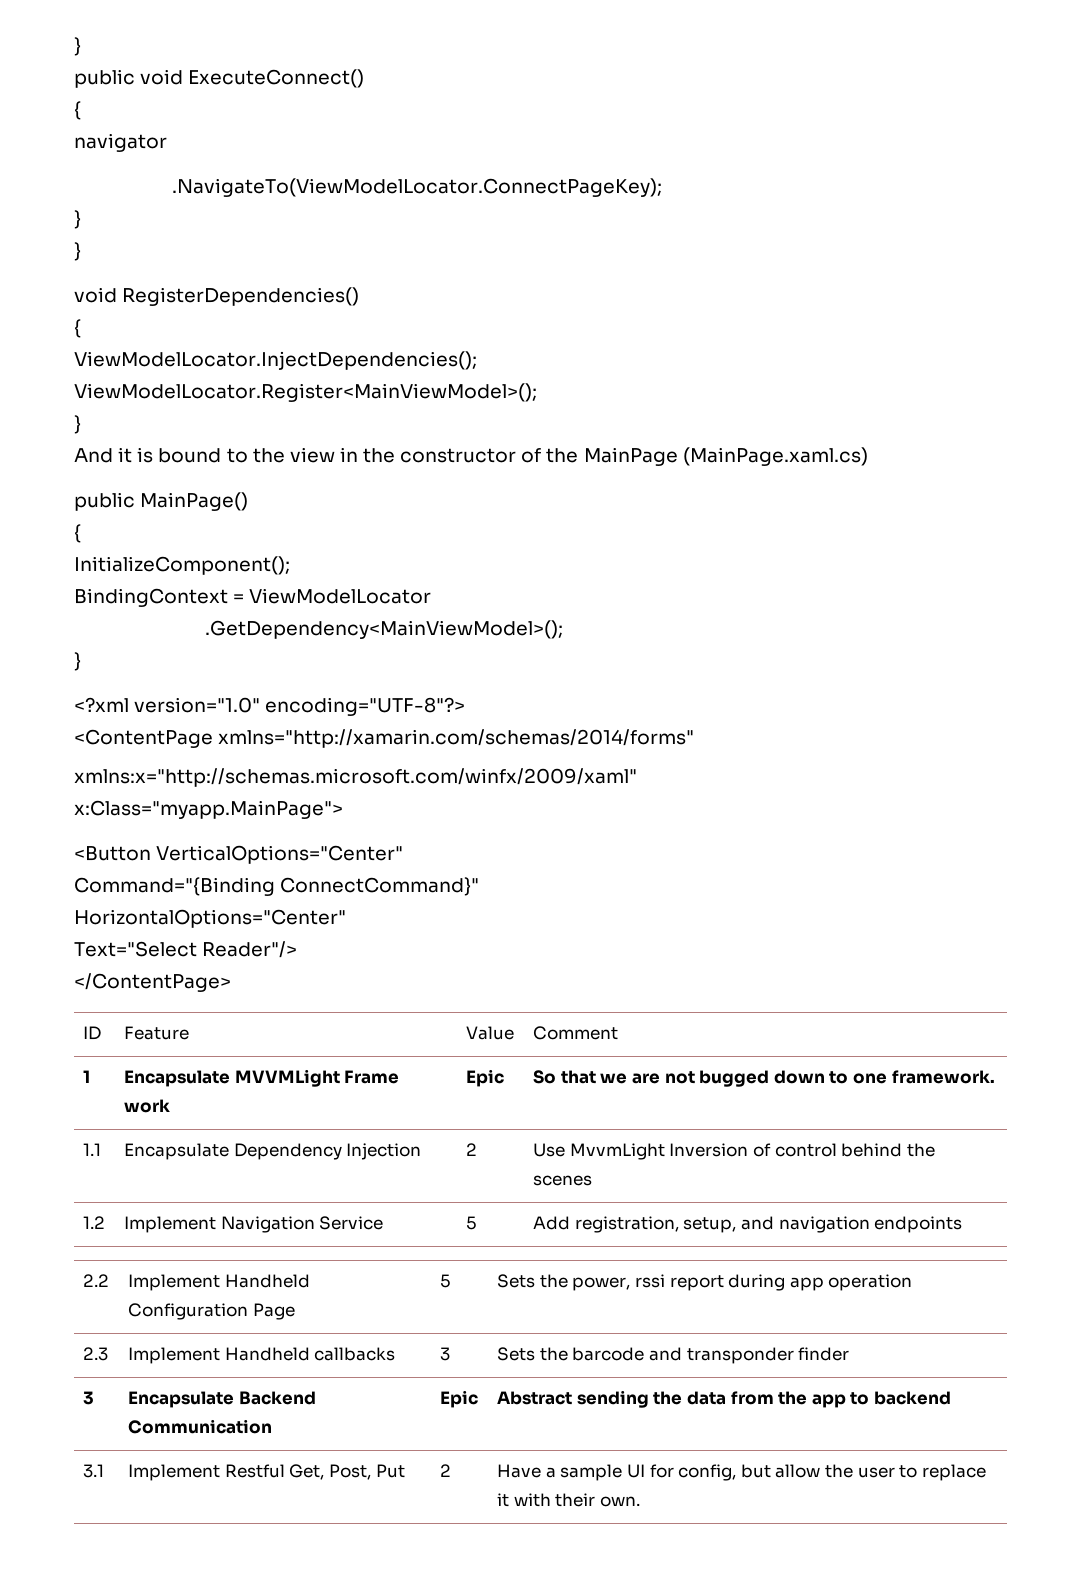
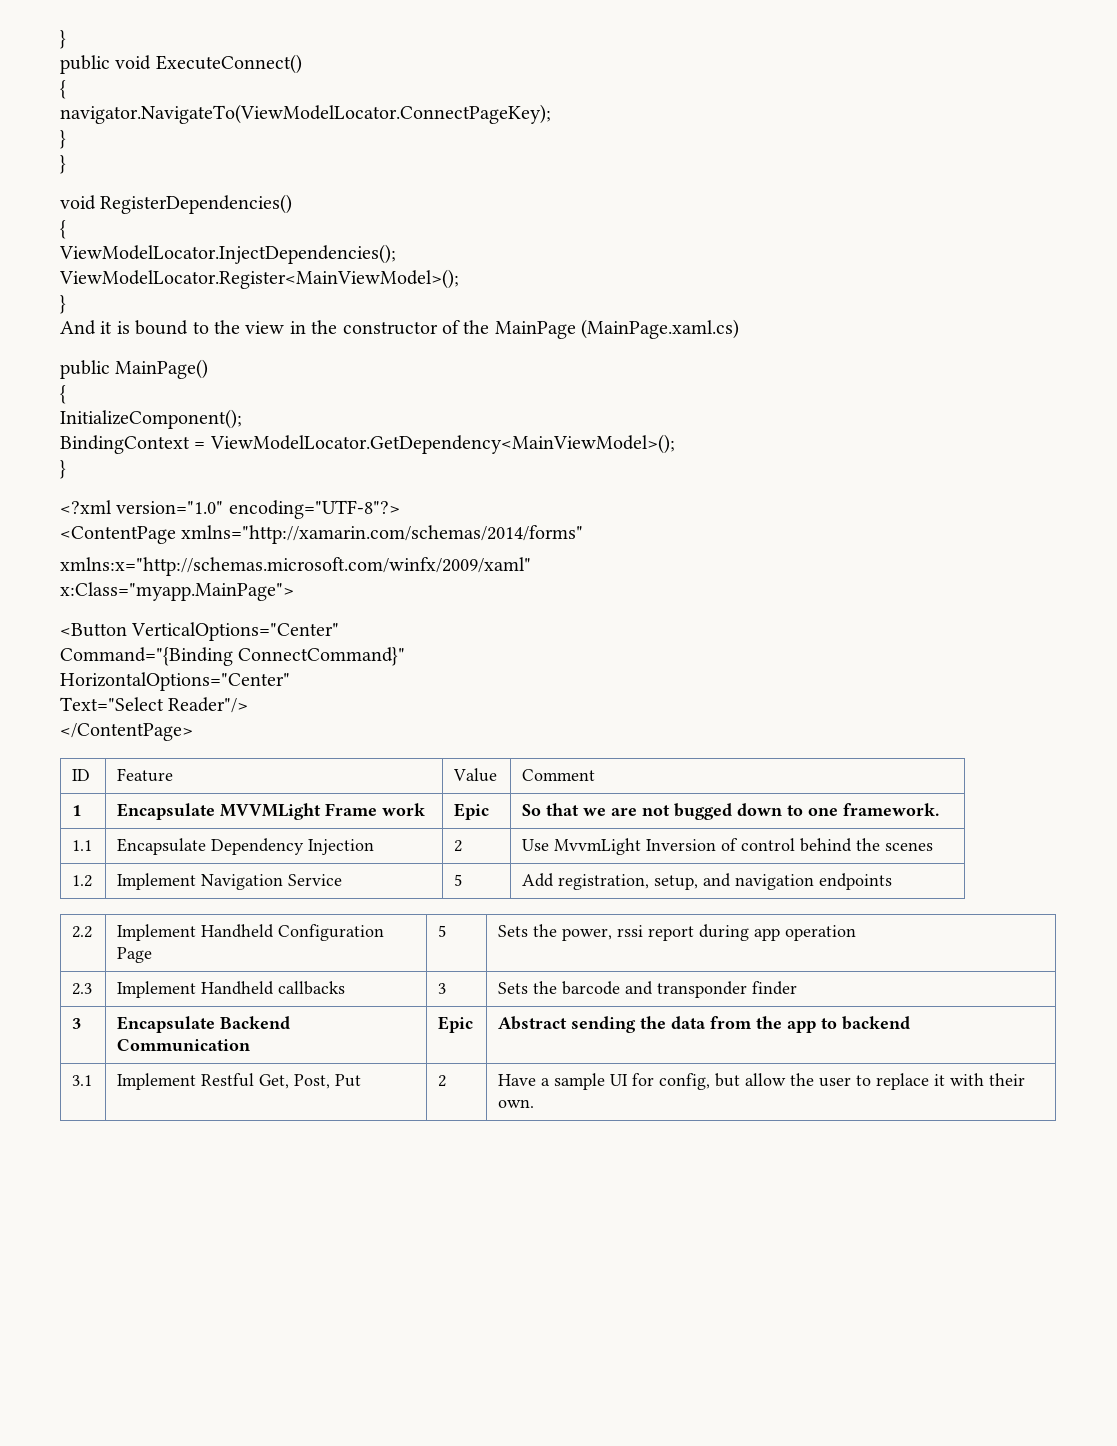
[74,133,167,152] [172,178,663,197] navigator // .NavigateTo(ViewModelLocator.ConnectPageKey); -> [60,104,551,124] navigator.NavigateTo(ViewModelLocator.ConnectPageKey);
[249,588,432,604] [204,620,563,639] ViewModelLocator // .GetDependency<MainViewModel>(); -> [209,434,675,454] ViewModelLocator.GetDependency<MainViewModel>();

